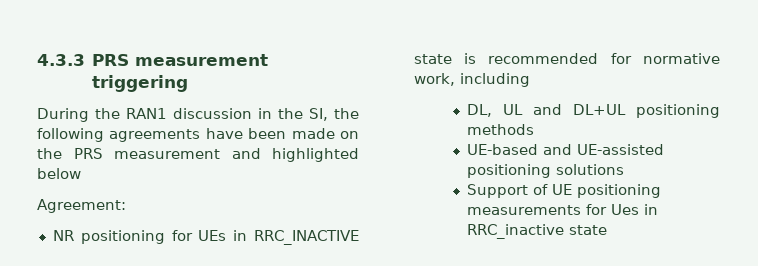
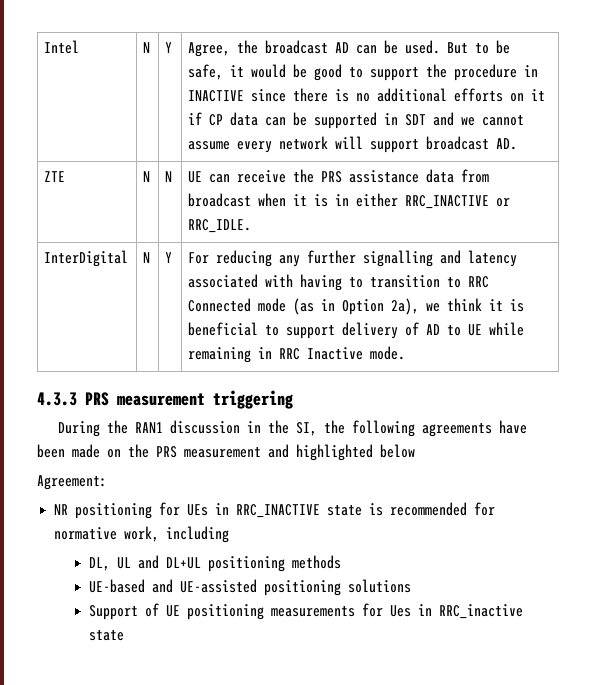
(37, 60) none -> [44,40,80,54] [143,42,151,53] [165,42,173,53] [188,40,511,57] [188,64,539,81] [188,88,546,102] [188,112,525,129] [188,136,518,153] [44,171,66,182] [143,171,151,182] [165,171,173,182] [188,169,490,183] [188,193,511,209] [188,219,252,233] [44,250,129,267] [143,252,151,263] [165,252,173,263] [188,250,518,267] [188,274,490,291] [188,298,525,315] [188,322,525,339] [188,346,406,363] Intel | N | Y | Agree, the broadcast AD can be used. But to be safe, it would be good to support the procedure in INACTIVE since there is no additional efforts on it if CP data can be supported in SDT and we cannot assume every network will support broadcast AD. // ZTE | N | N | UE can receive the PRS assistance data from broadcast when it is in either RRC_INACTIVE or RRC_IDLE. // InterDigital | N | Y | For reducing any further signalling and latency associated with having to transition to RRC Connected mode (as in Option 2a), we think it is beneficial to support delivery of AD to UE while remaining in RRC Inactive mode. //

